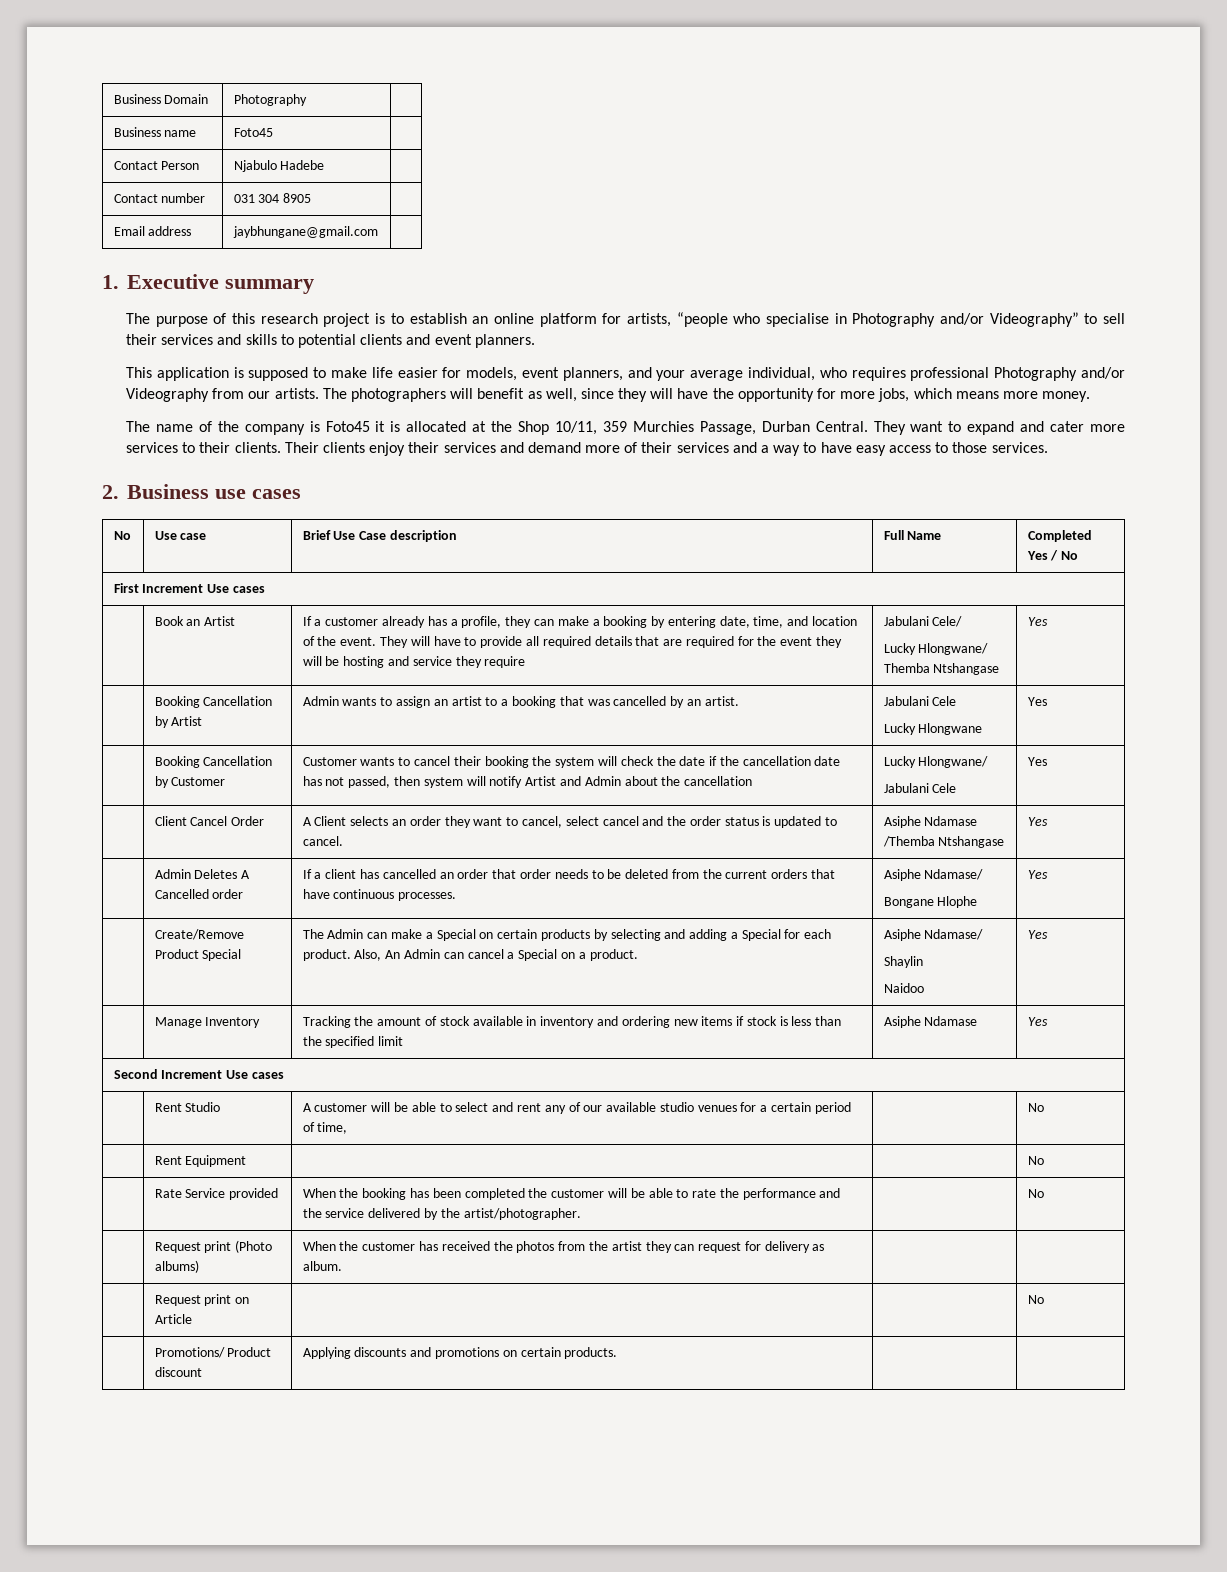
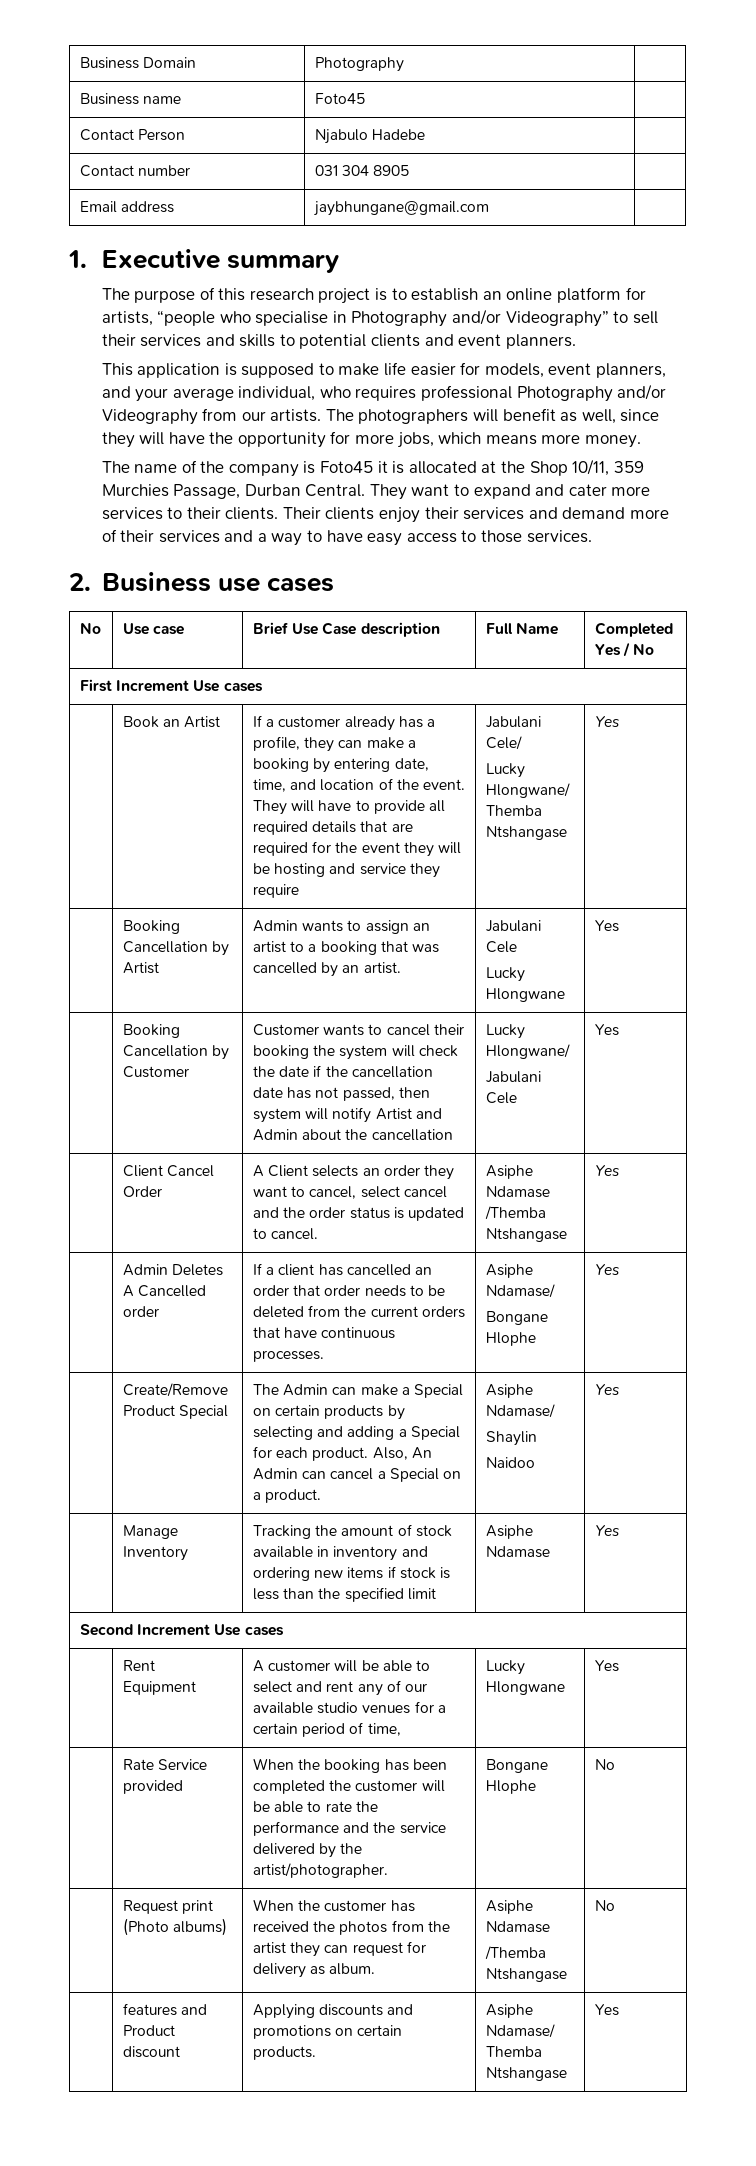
[185,1102,221,1112] Studio -> [122,1681,196,1695] Equipment
[1027,1103,1044,1112] [154,1155,247,1167] [1027,1156,1044,1165] | No // | Rent Equipment | | | No -> [485,1660,525,1675] [485,1681,565,1695] [594,1660,619,1672] Lucky Hlongwane | Yes
(581, 1214) none -> [485,1759,548,1773] [485,1780,536,1794] Bongane Hlophe
[154,1294,250,1306] [154,1314,192,1324] [1027,1295,1044,1304] [154,1347,225,1358] | // | Request print on Article | | | No // | Promotions/ -> [485,1900,533,1914] [485,1921,550,1933] [484,1946,546,1960] [485,1968,567,1982] [594,1900,615,1911] [122,2003,208,2016] Asiphe Ndamase // /Themba Ntshangase | No // | features and
(618, 1353) | -> [485,2004,533,2018] [485,2024,555,2038] [485,2046,542,2057] [485,2067,567,2081] [594,2004,619,2016] Asiphe Ndamase/ Themba Ntshangase | Yes

